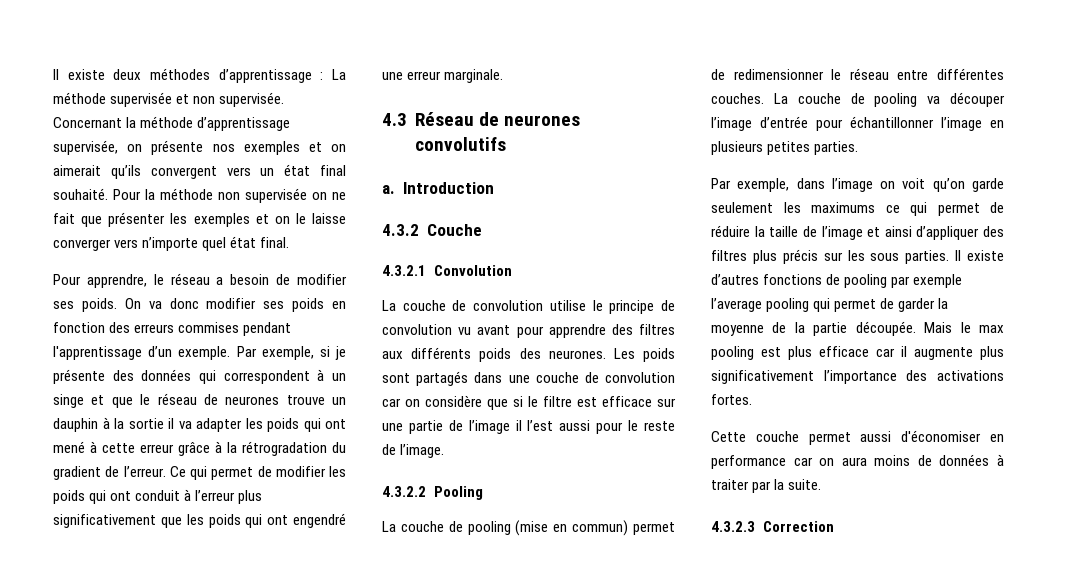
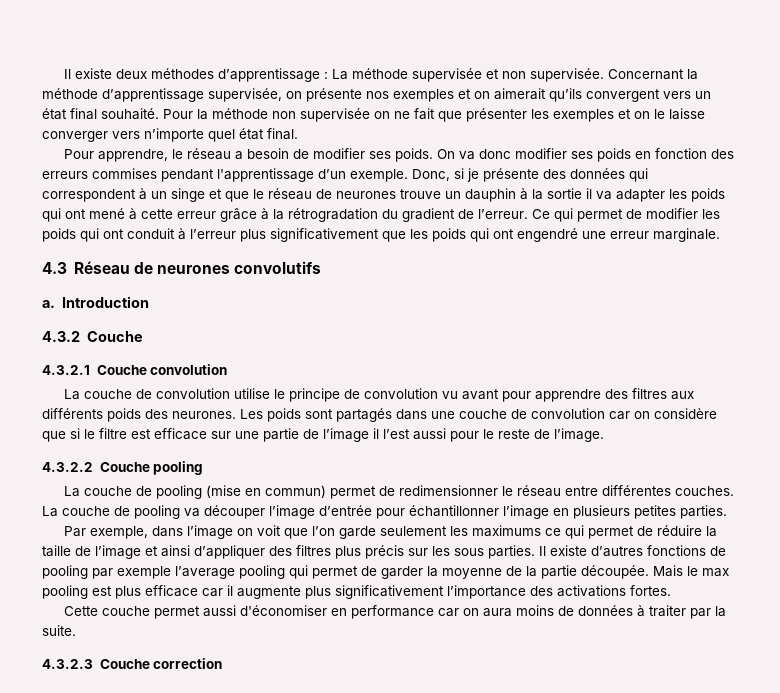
[236,346,314,360] Par exemple, -> [412,169,450,181] Donc,
[433,265,512,276] Convolution -> [96,364,228,375] Couche convolution
[433,486,483,500] Pooling -> [99,461,204,475] Couche pooling
[932,178,965,192] qu’on -> [284,526,336,539] que l’on
[762,521,834,532] Correction -> [99,658,223,669] Couche correction

